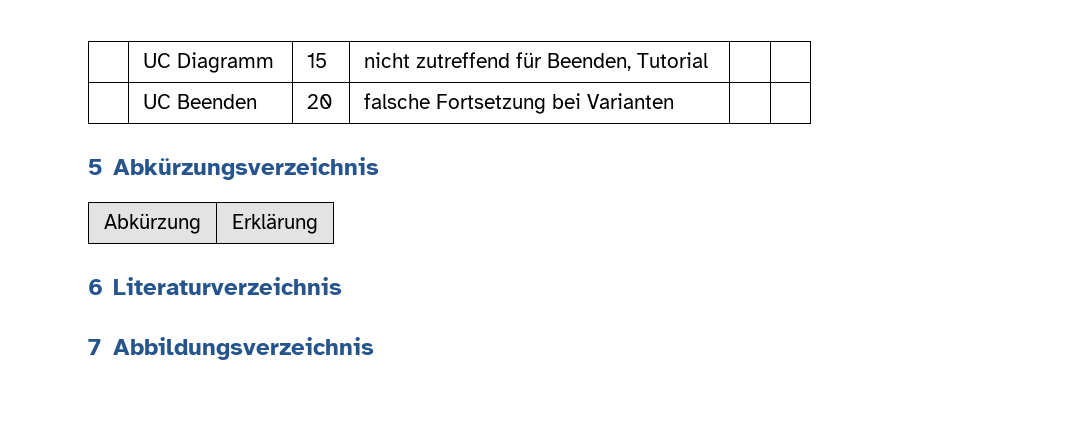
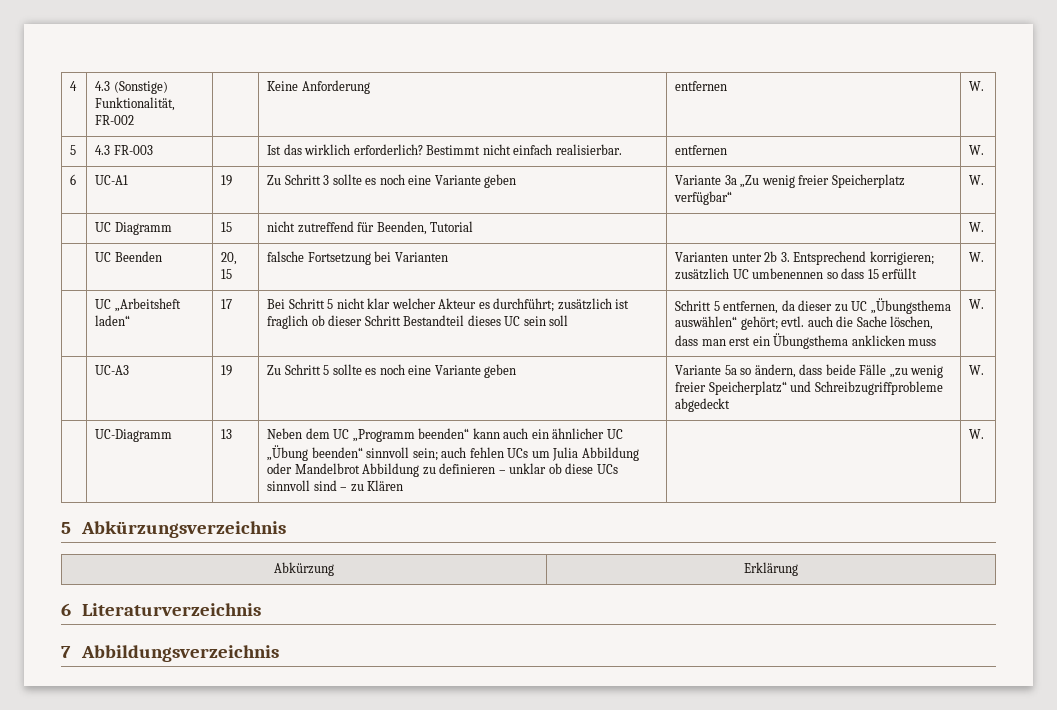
(143, 60) none -> [70,81,78,91] [95,81,168,94] [95,97,176,111] [95,115,135,125] [267,80,370,94] [675,81,728,91] [969,81,985,91] [70,145,77,155] [95,145,153,155] [267,144,622,155] [675,145,728,155] [969,145,985,155] [70,174,77,185] [95,175,129,185] [221,175,233,186] [267,174,517,188] [675,174,905,188] [674,191,733,205] [969,175,985,185] 4 | 4.3 (Sonstige) Funktionalität, FR-002 | | Keine Anforderung | entfernen | W. // 5 | 4.3 FR-003 | | Ist das wirklich erforderlich? Bestimmt nicht einfach realisierbar. | entfernen | W. // 6 | UC-A1 | 19 | Zu Schritt 3 sollte es noch eine Variante geben | Variante 3a „Zu wenig freier Speicherplatz verfügbar“ | W. //
(709, 60) none -> [969,222,985,232] W.
[307,94,334,109] 20 -> [221,252,238,265] [221,269,233,279] 20, 15
(675, 101) | -> [675,251,934,265] [675,268,918,280] [969,252,985,262] [95,298,181,312] [95,315,131,326] [221,299,233,309] [267,298,630,312] [267,315,569,329] [675,298,951,314] [675,316,934,330] [675,333,937,349] [969,299,985,309] [95,365,130,375] [221,365,233,376] [267,364,517,378] [675,364,944,378] [675,381,943,395] [675,398,731,412] [969,365,985,375] [95,429,173,442] [221,429,233,439] [267,428,623,442] [267,445,639,461] [267,463,618,477] [267,480,404,492] [969,429,985,439] Varianten unter 2b 3. Entsprechend korrigieren; zusätzlich UC umbenennen so dass 15 erfüllt | W. // | UC „Arbeitsheft laden“ | 17 | Bei Schritt 5 nicht klar welcher Akteur es durchführt; zusätzlich ist fraglich ob dieser Schritt Bestandteil dieses UC sein soll | Schritt 5 entfernen, da dieser zu UC „Übungsthema auswählen“ gehört; evtl. auch die Sache löschen, dass man erst ein Übungsthema anklicken muss | W. // | UC-A3 | 19 | Zu Schritt 5 sollte es noch eine Variante geben | Variante 5a so ändern, dass beide Fälle „zu wenig freier Speicherplatz“ und Schreibzugriffprobleme abgedeckt | W. // | UC-Diagramm | 13 | Neben dem UC „Programm beenden“ kann auch ein ähnlicher UC „Übung beenden“ sinnvoll sein; auch fehlen UCs um Julia Abbildung oder Mandelbrot Abbildung zu definieren – unklar ob diese UCs sinnvoll sind – zu Klären | | W.

